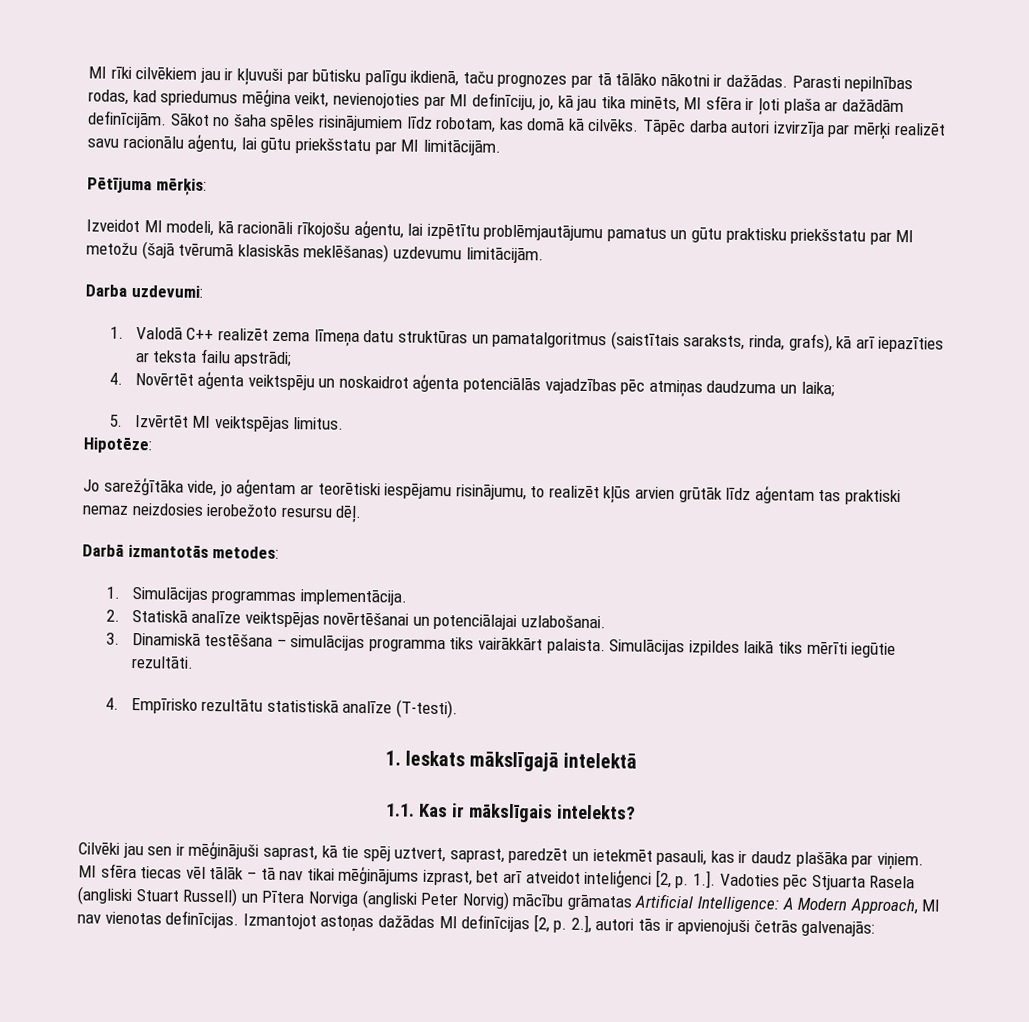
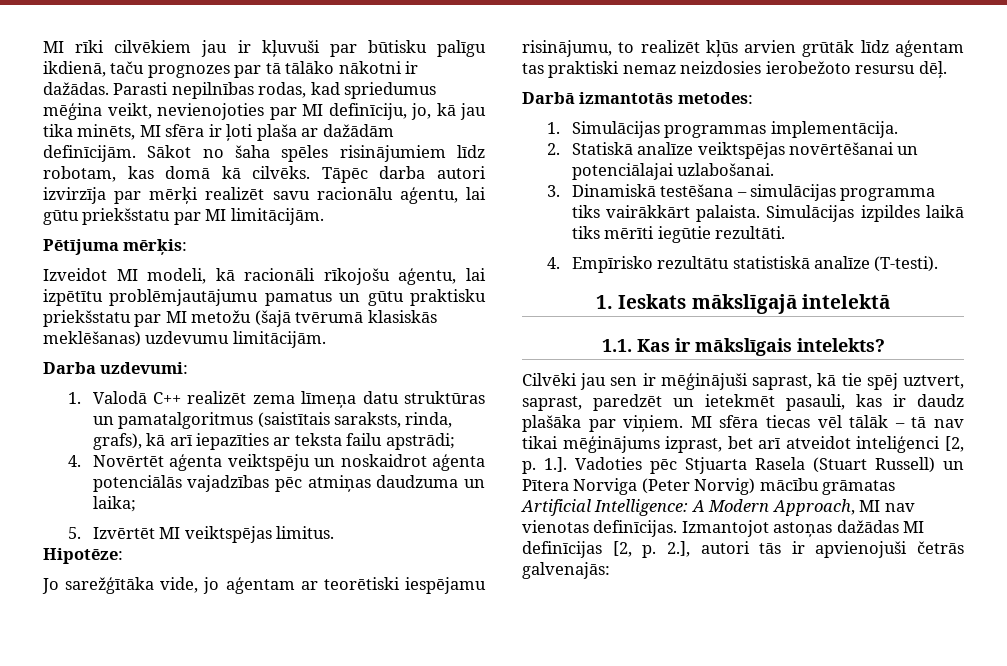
[77,886,180,906] (angliski Stuart -> [813,457,867,473] (Stuart
[361,890,459,909] (angliski Peter -> [641,478,690,494] (Peter

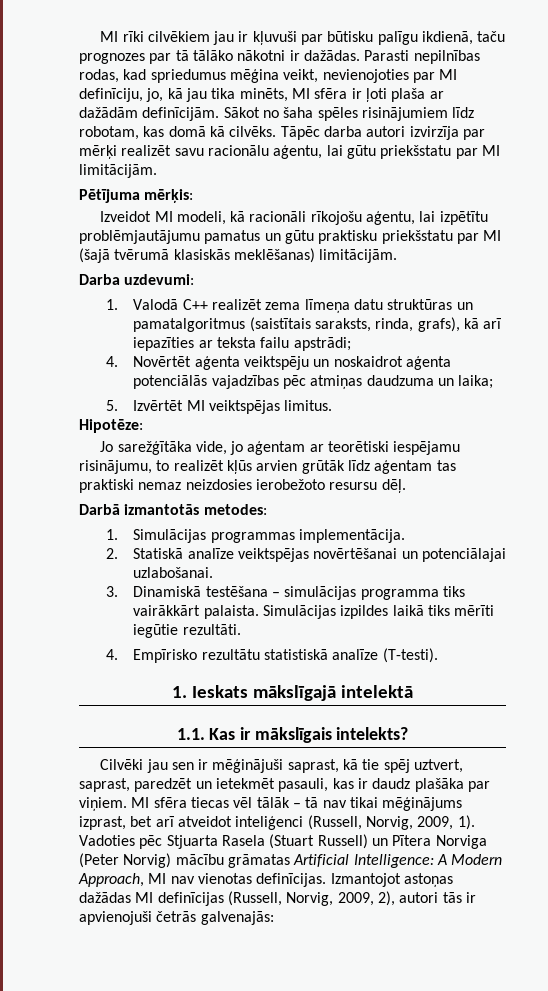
[191,310,252,323] metožu -> (502, 235) none
[145,331,230,344] uzdevumu -> (315, 255) none
[945,436,964,452] [522,457,567,474] [2, p. 1.]. -> [307,815,475,830] (Russell, Norvig, 2009, 1).
[612,541,690,558] [2, p. 2.], -> [227,891,395,906] (Russell, Norvig, 2009, 2),

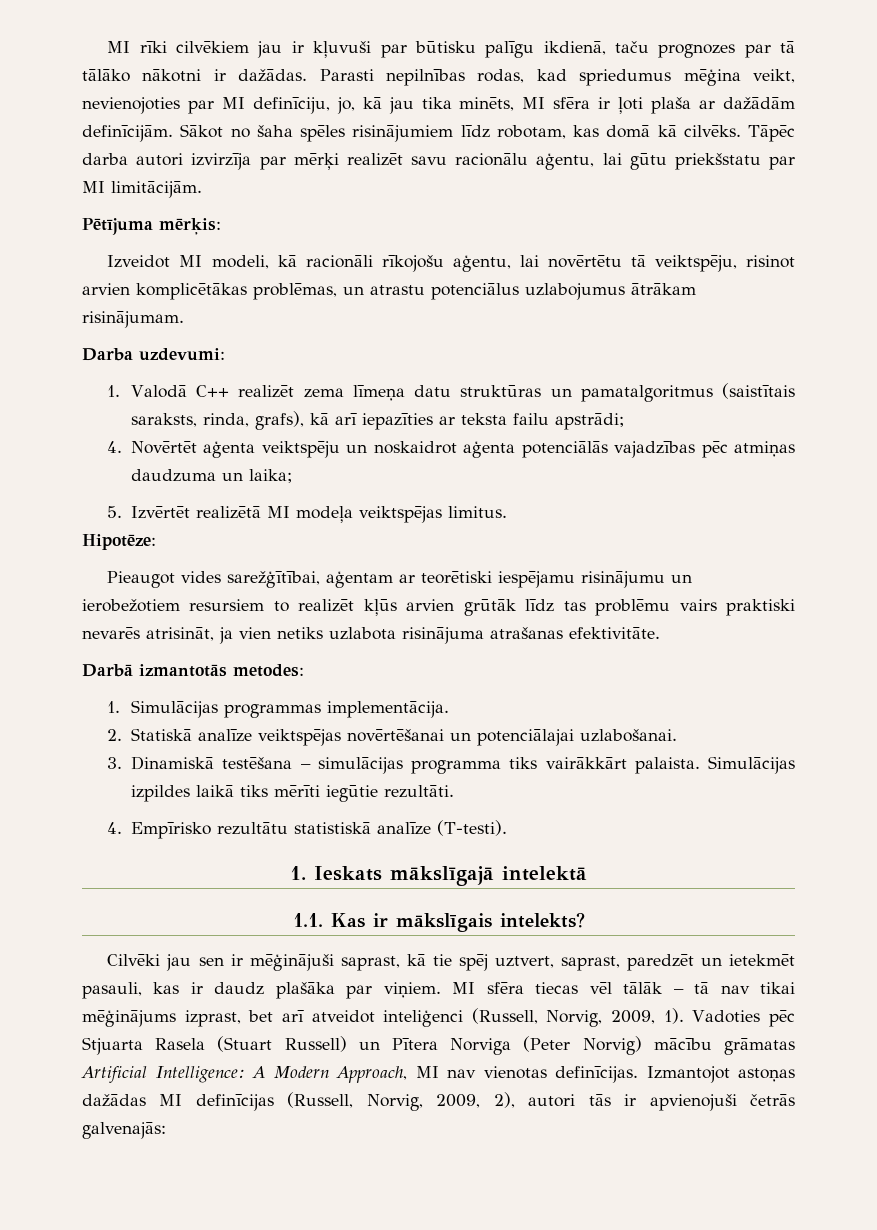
[439,211,488,225] [79,230,502,244] [79,248,398,263] izpētītu problēmjautājumu pamatus un gūtu praktisku priekšstatu par MI (šajā tvērumā klasiskās meklēšanas) limitācijām. -> [547,255,795,272] [82,283,696,300] [82,311,184,328] novērtētu tā veiktspēju, risinot arvien komplicētākas problēmas, un atrastu potenciālus uzlabojumus ātrākam risinājumam.
[186,400,205,411] MI -> [196,506,354,523] realizētā MI modeļa
[100,441,461,455] [79,460,152,474] Jo sarežģītāka vide, jo aģentam ar teorētiski iespējamu risinājumu, -> [107,571,693,588] [82,599,265,612] Pieaugot vides sarežģītībai, aģentam ar teorētiski iespējamu risinājumu un ierobežotiem resursiem
[374,460,456,474] [79,479,406,493] aģentam tas praktiski nemaz neizdosies ierobežoto resursu dēļ. -> [563,599,795,616] [82,627,660,644] tas problēmu vairs praktiski nevarēs atrisināt, ja vien netiks uzlabota risinājuma atrašanas efektivitāte.

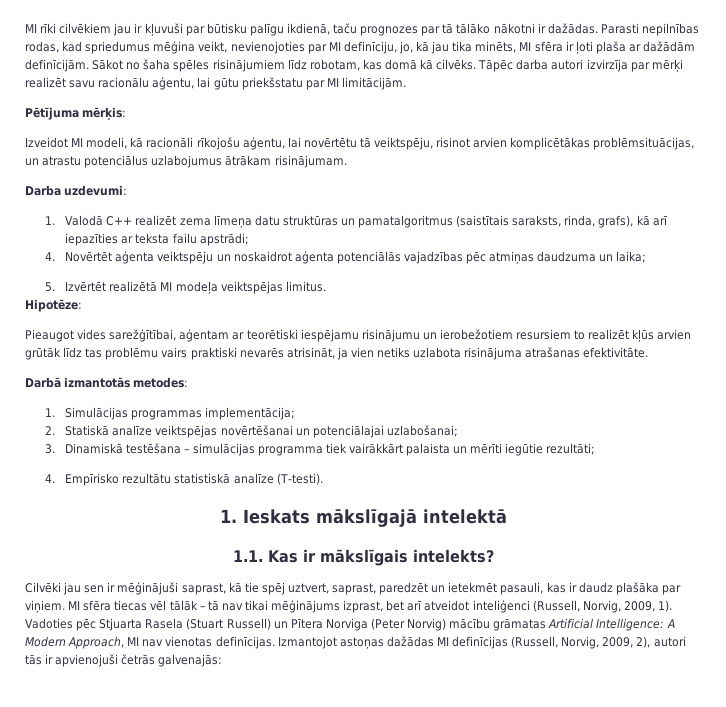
[253,283,337,300] problēmas, -> [593,137,695,150] problēmsituācijas,
[327,701,450,718] implementācija. -> [205,407,296,420] implementācija;
[580,729,678,742] uzlabošanai. -> [386,425,458,437] uzlabošanai;
[509,756,795,774] [131,785,269,802] tiks vairākkārt palaista. Simulācijas izpildes laikā tiks -> [325,443,468,456] tiek vairākkārt palaista un
[384,785,455,798] rezultāti. -> [546,443,596,455] rezultāti;

